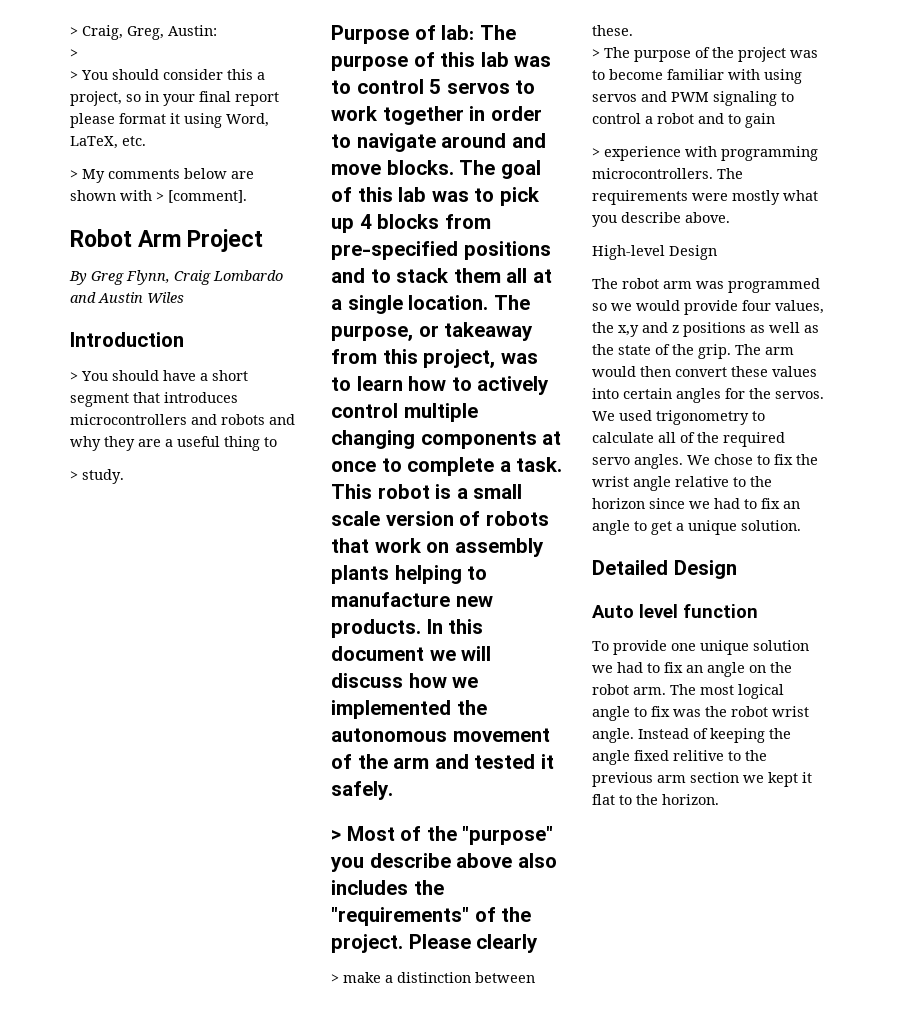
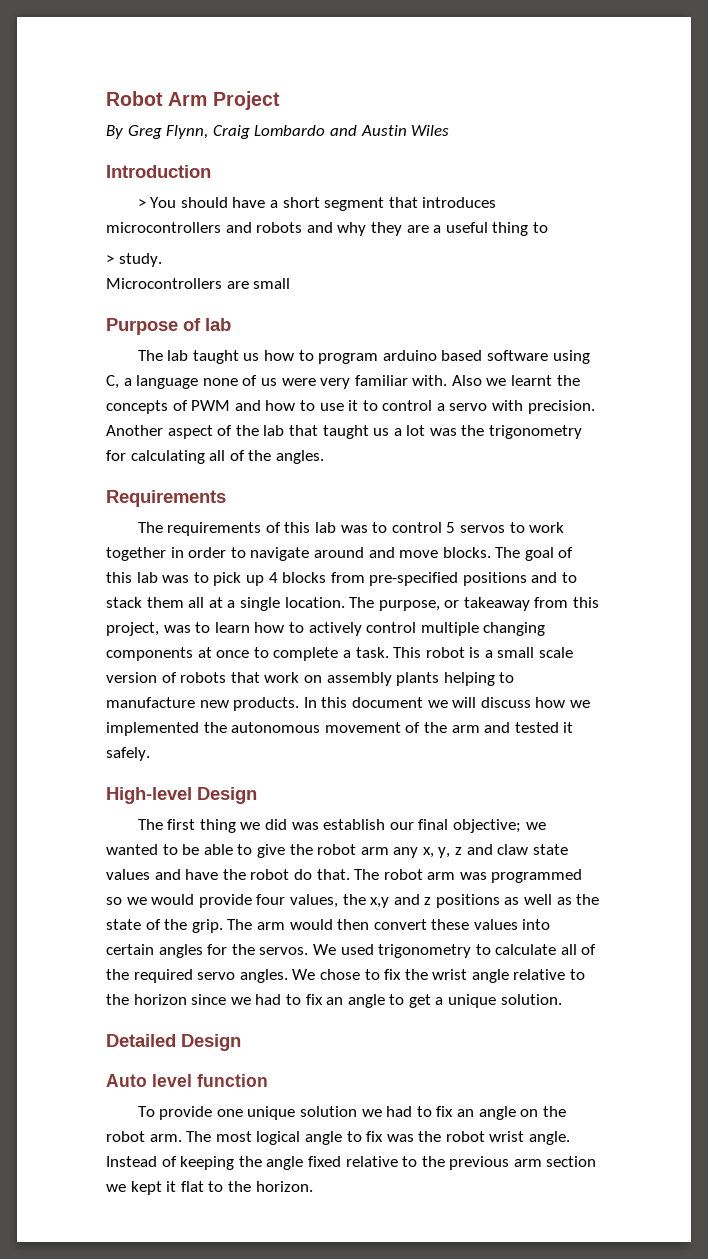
[70,25,217,40] [70,49,78,58] [70,69,265,80] [70,91,279,106] [70,113,269,128] [70,136,146,149] [70,168,254,183] [70,190,247,203] > Craig, Greg, Austin: // > // > You should consider this a project, so in your final report please format it using Word, LaTeX, etc. // > My comments below are shown with > [comment]. // -> (106, 98) none
(124, 476) none -> [106,278,291,289] // Microcontrollers are small
[441,25,516,40] [331,55,408,71] lab: The purpose -> [205,318,231,331] [137,350,590,364] [106,375,580,389] [106,400,595,414] [106,425,583,439] [106,450,324,464] [106,490,226,507] [137,522,262,536] lab // The lab taught us how to program arduino based software using C, a language none of us were very familiar with. Also we learnt the concepts of PWM and how to use it to control a servo with precision. Another aspect of the lab that taught us a lot was the trigonometry for calculating all of the angles. // Requirements // The requirements
[331,826,554,845] [330,853,557,872] [331,880,444,895] [331,907,532,926] [331,934,539,953] [331,972,535,983] [592,25,633,36] [592,47,818,62] [592,69,802,84] [592,91,794,106] [592,113,775,128] [592,146,818,161] [592,168,743,179] [592,190,818,205] [592,212,730,227] [592,245,717,260] > Most of the "purpose" you describe above also includes the "requirements" of the project. Please clearly // > make a distinction between these. // > The purpose of the project was to become familiar with using servos and PWM signaling to control a robot and to gain // > experience with programming microcontrollers. The requirements were mostly what you describe above. // High-level Design // -> [106,787,257,804] [137,819,546,833] [106,844,568,858] [106,869,350,880] High-level Design // The first thing we did was establish our final objective; we wanted to be able to give the robot arm any x, y, z and claw state values and have the robot do that.
[673,750,724,761] relitive -> [345,1156,398,1167] relative

